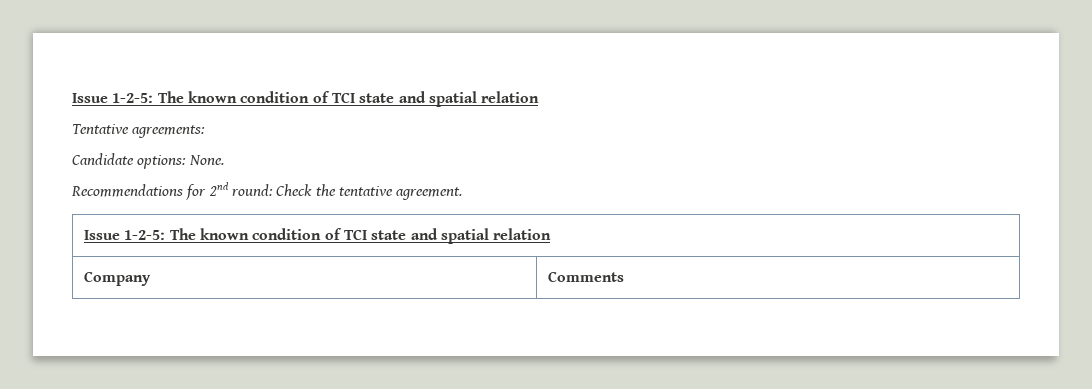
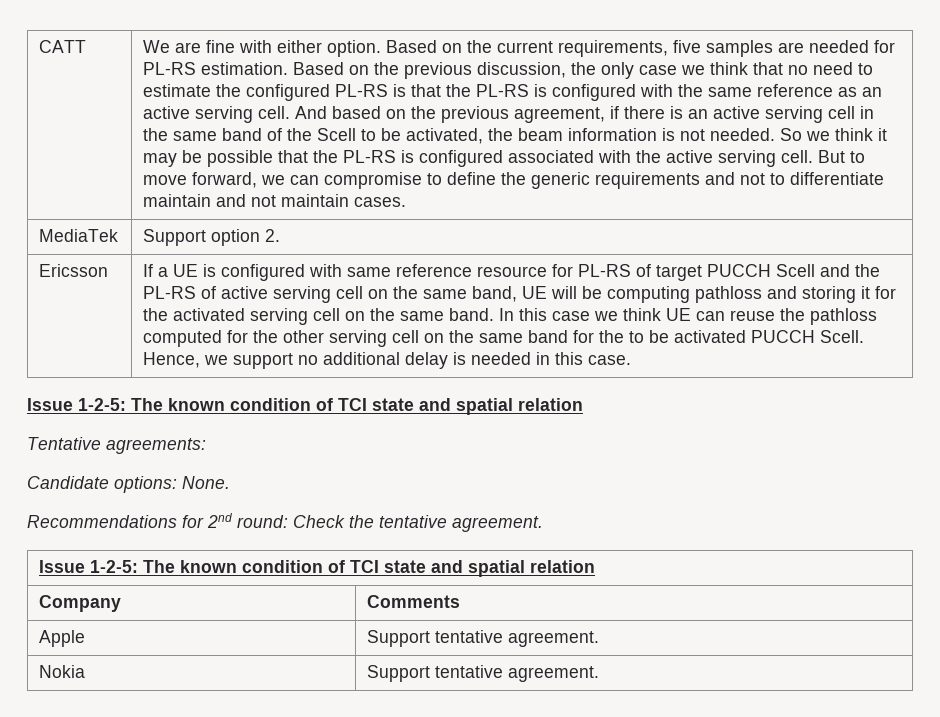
(72, 98) none -> [39,40,87,53] [143,40,896,57] [143,62,874,79] [143,84,883,101] [143,106,875,123] [143,128,888,144] [143,150,866,167] [143,172,885,189] [143,194,407,207] [39,229,119,242] [143,229,281,246] [39,264,109,277] [143,264,881,281] [143,286,897,303] [143,308,878,325] [143,330,865,347] [143,352,632,369] CATT | We are fine with either option. Based on the current requirements, five samples are needed for PL-RS estimation. Based on the previous discussion, the only case we think that no need to estimate the configured PL-RS is that the PL-RS is configured with the same reference as an active serving cell. And based on the previous agreement, if there is an active serving cell in the same band of the Scell to be activated, the beam information is not needed. So we think it may be possible that the PL-RS is configured associated with the active serving cell. But to move forward, we can compromise to define the generic requirements and not to differentiate maintain and not maintain cases. // MediaTek | Support option 2. // Ericsson | If a UE is configured with same reference resource for PL-RS of target PUCCH Scell and the PL-RS of active serving cell on the same band, UE will be computing pathloss and storing it for the activated serving cell on the same band. In this case we think UE can reuse the pathloss computed for the other serving cell on the same band for the to be activated PUCCH Scell. Hence, we support no additional delay is needed in this case. //
(625, 276) none -> [39,630,86,647] [367,630,600,647] [39,665,86,678] [367,665,600,682] // Apple | Support tentative agreement. // Nokia | Support tentative agreement.

